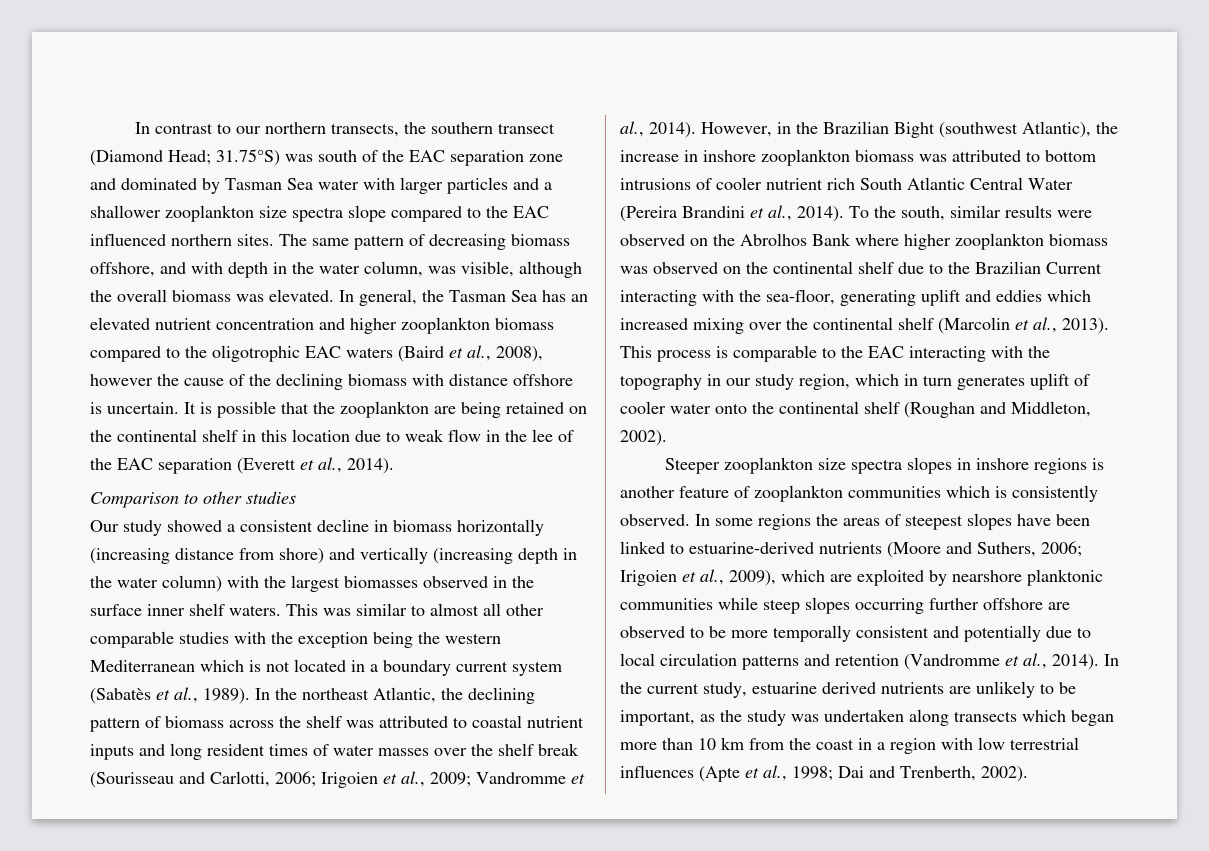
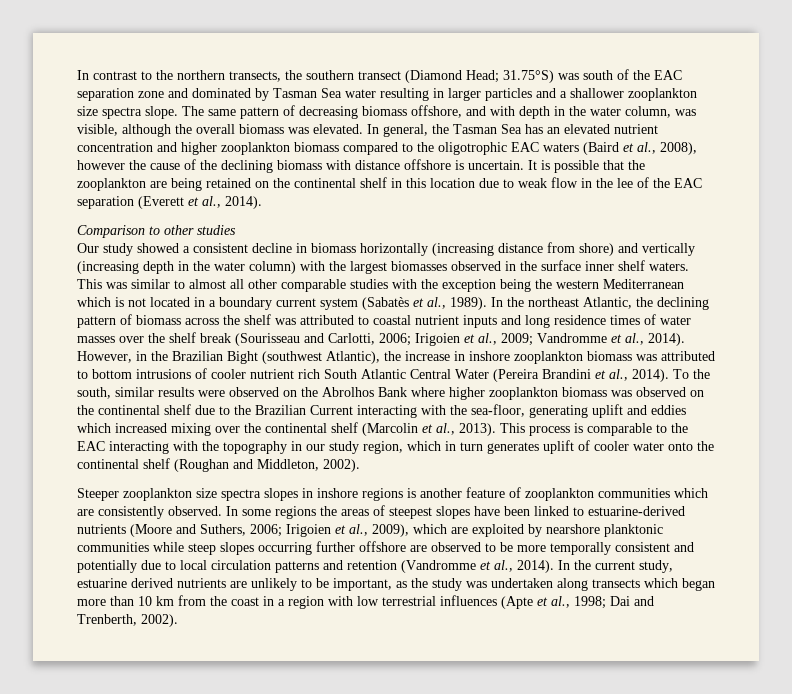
[236,126,262,134] our -> [156,70,173,80] the
[363,178,395,190] with -> [380,88,444,101] resulting in
[348,205,549,222] [90,233,274,246] slope compared to the EAC influenced northern sites. -> [145,106,178,119] slope.
[207,744,265,756] resident -> [554,315,606,325] residence
[995,486,1007,498] is -> [77,509,94,516] are

